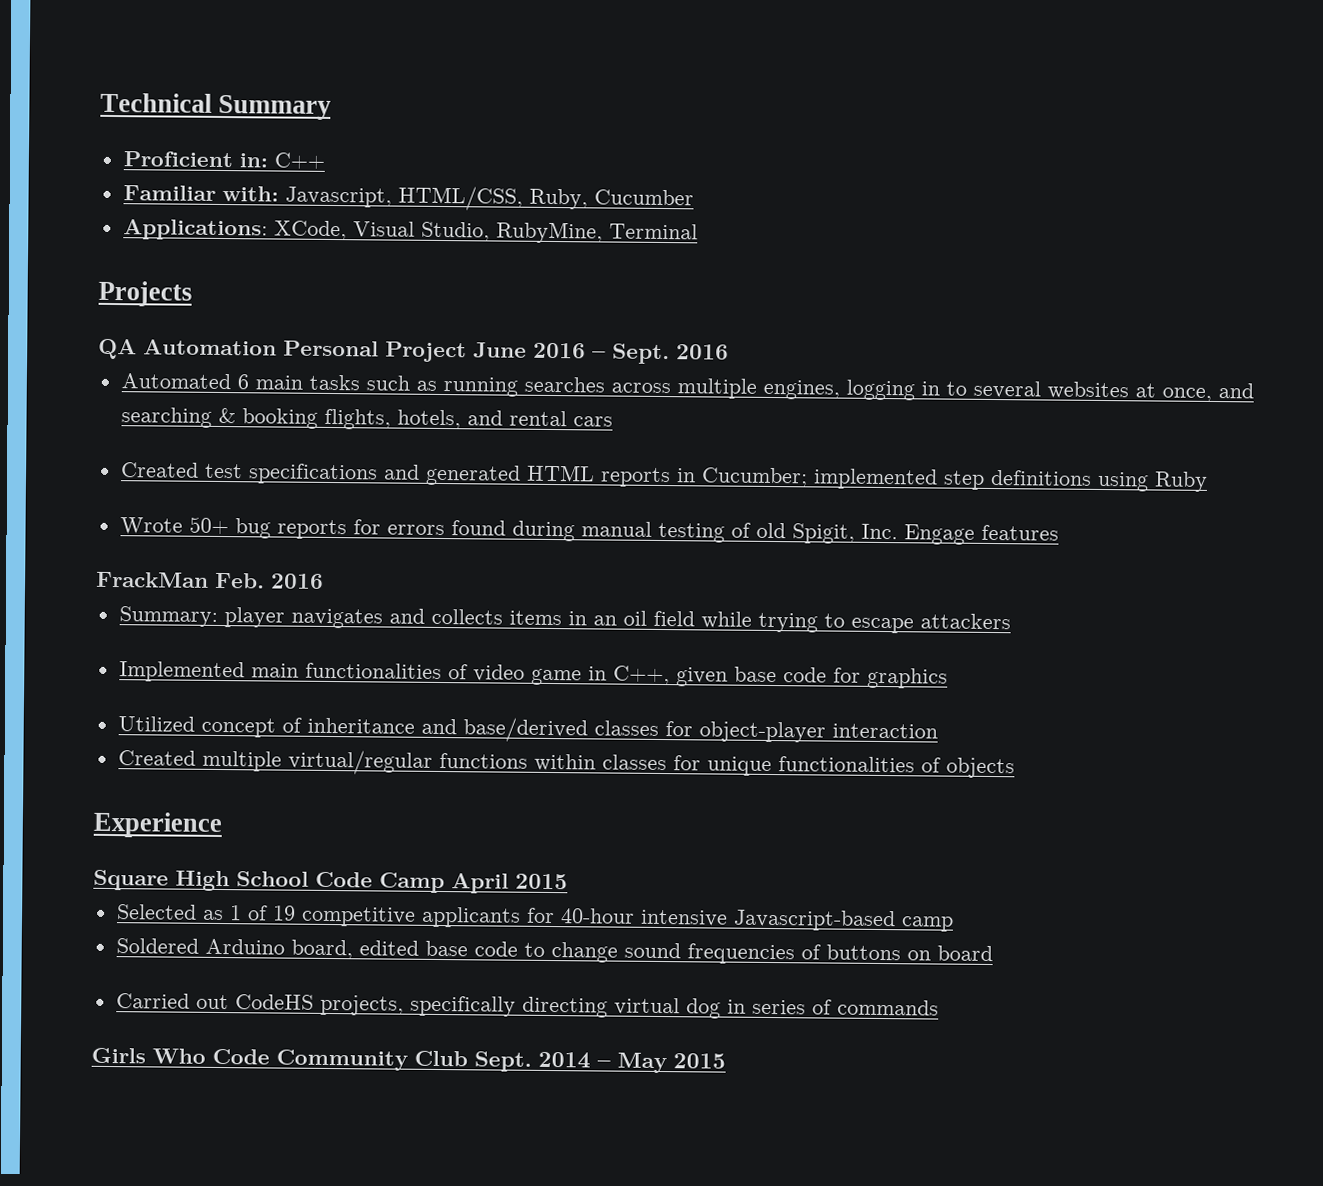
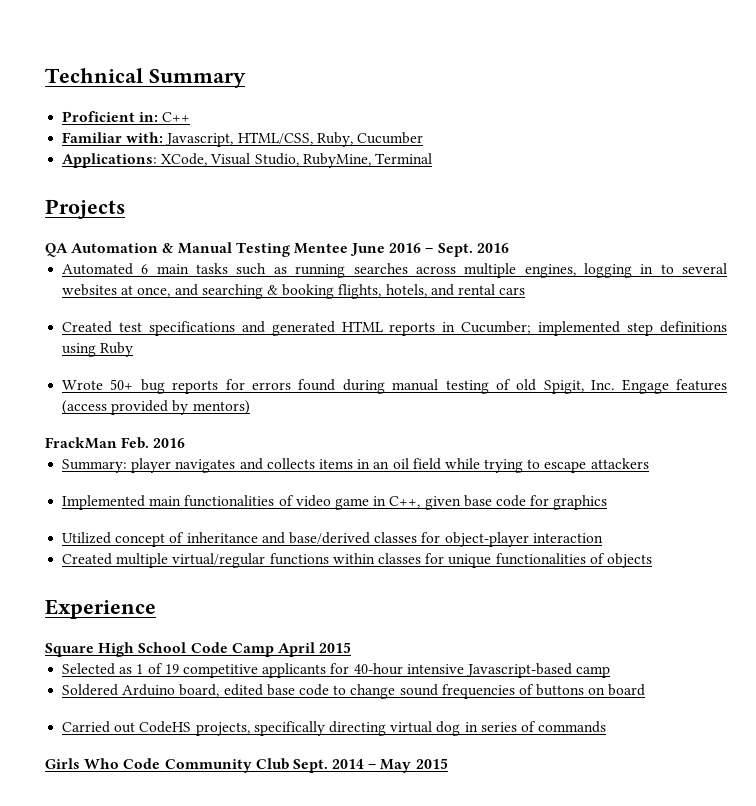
[283,340,467,363] Personal Project -> [162,242,348,257] & Manual Testing Mentee
(1059, 532) none -> [62,400,250,415] (access provided by mentors)

